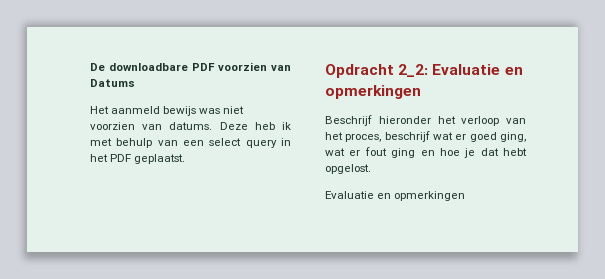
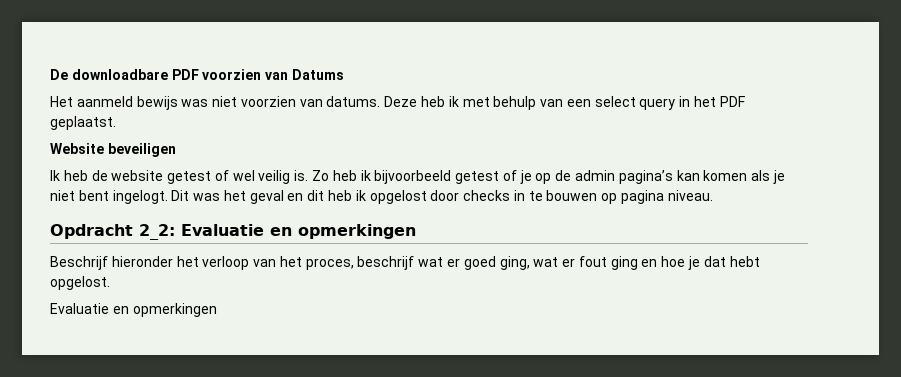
(186, 159) none -> [50,143,176,157] [50,170,785,184] [50,190,713,204] // Website beveiligen // Ik heb de website getest of wel veilig is. Zo heb ik bijvoorbeeld getest of je op de admin pagina’s kan komen als je niet bent ingelogt. Dit was het geval en dit heb ik opgelost door checks in te bouwen op pagina niveau.

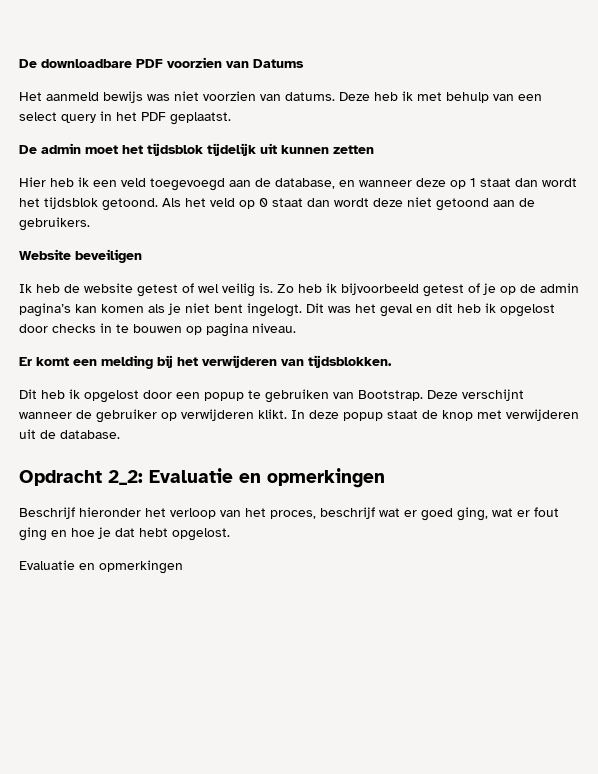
(116, 123) none -> [19,143,374,156] [19,177,577,191] [19,197,535,211] [19,217,90,231] // De admin moet het tijdsblok tijdelijk uit kunnen zetten // Hier heb ik een veld toegevoegd aan de database, en wanneer deze op 1 staat dan wordt het tijdsblok getoond. Als het veld op 0 staat dan wordt deze niet getoond aan de gebruikers.
(713, 195) none -> [19,355,392,369] [19,389,524,403] [19,409,579,423] [19,429,120,439] // Er komt een melding bij het verwijderen van tijdsblokken. // Dit heb ik opgelost door een popup te gebruiken van Bootstrap. Deze verschijnt wanneer de gebruiker op verwijderen klikt. In deze popup staat de knop met verwijderen uit de database.

